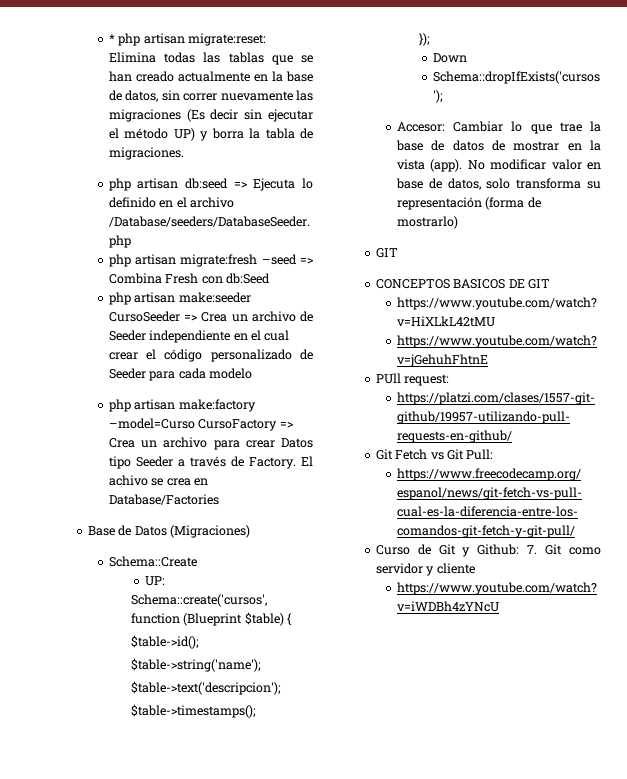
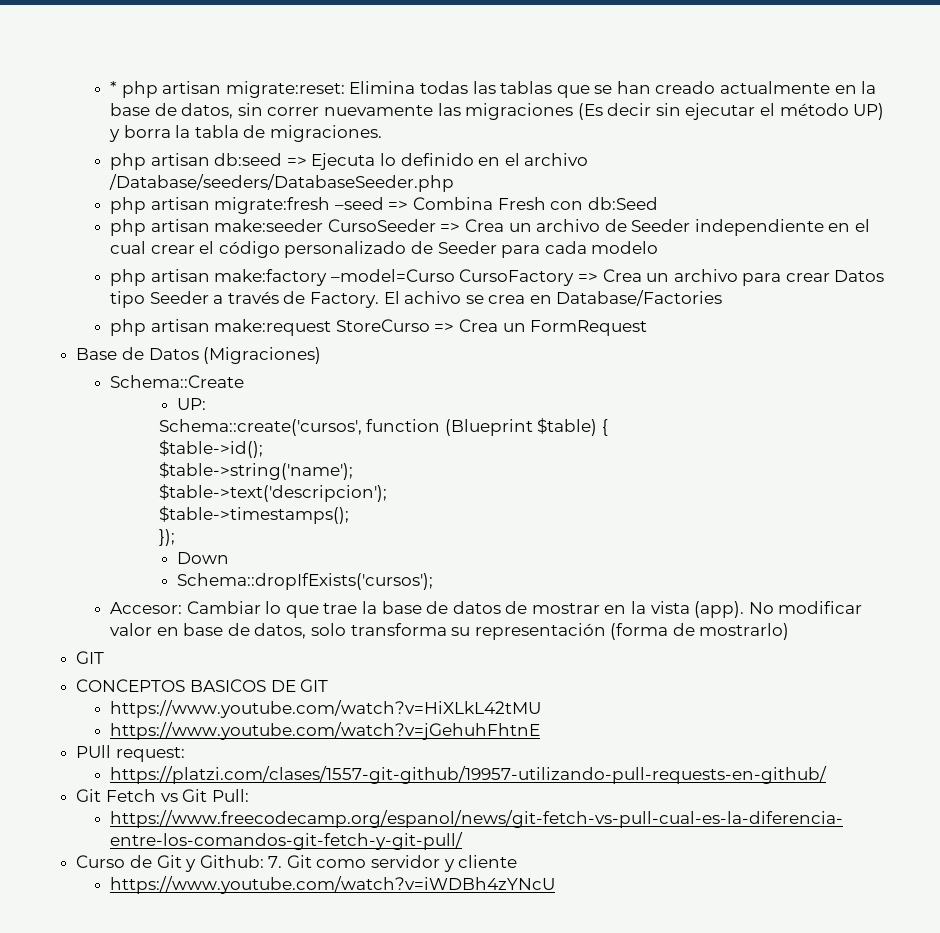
(219, 499) none -> [109,319,648,336] // php artisan make:request StoreCurso => Crea un FormRequest

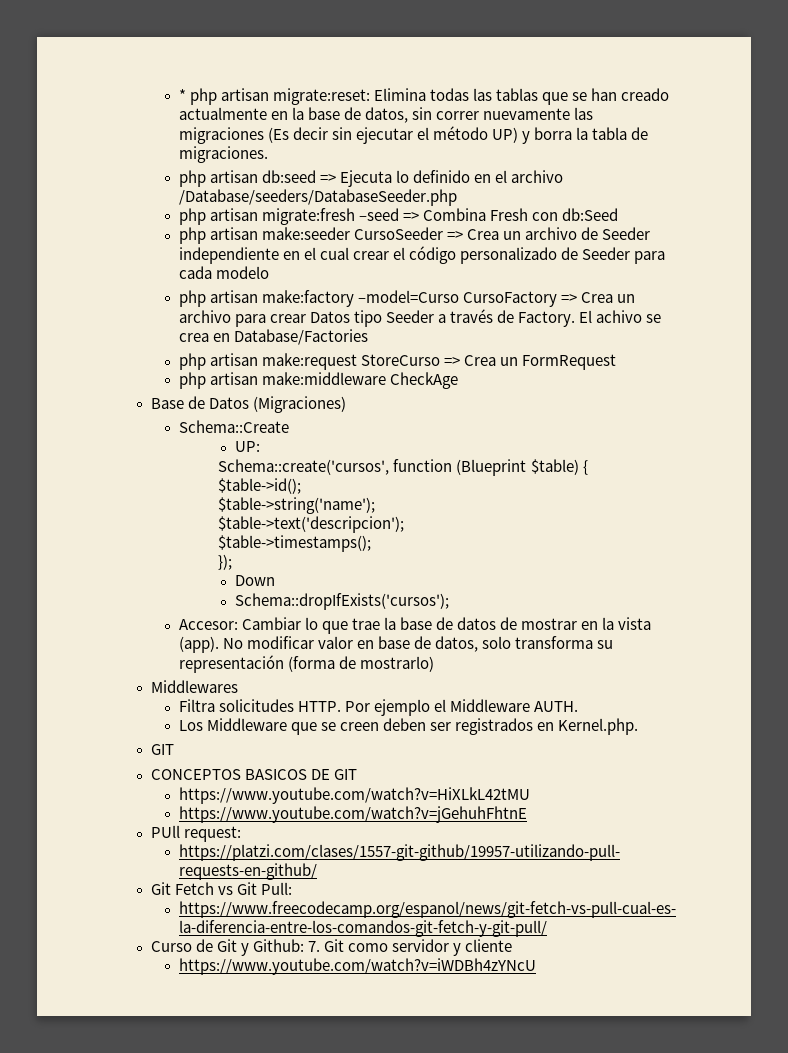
(648, 328) none -> [178,372,458,389] // php artisan make:middleware CheckAge
(790, 631) none -> [150,680,238,693] [178,699,579,716] [178,718,639,735] // Middlewares // Filtra solicitudes HTTP. Por ejemplo el Middleware AUTH. // Los Middleware que se creen deben ser registrados en Kernel.php.

